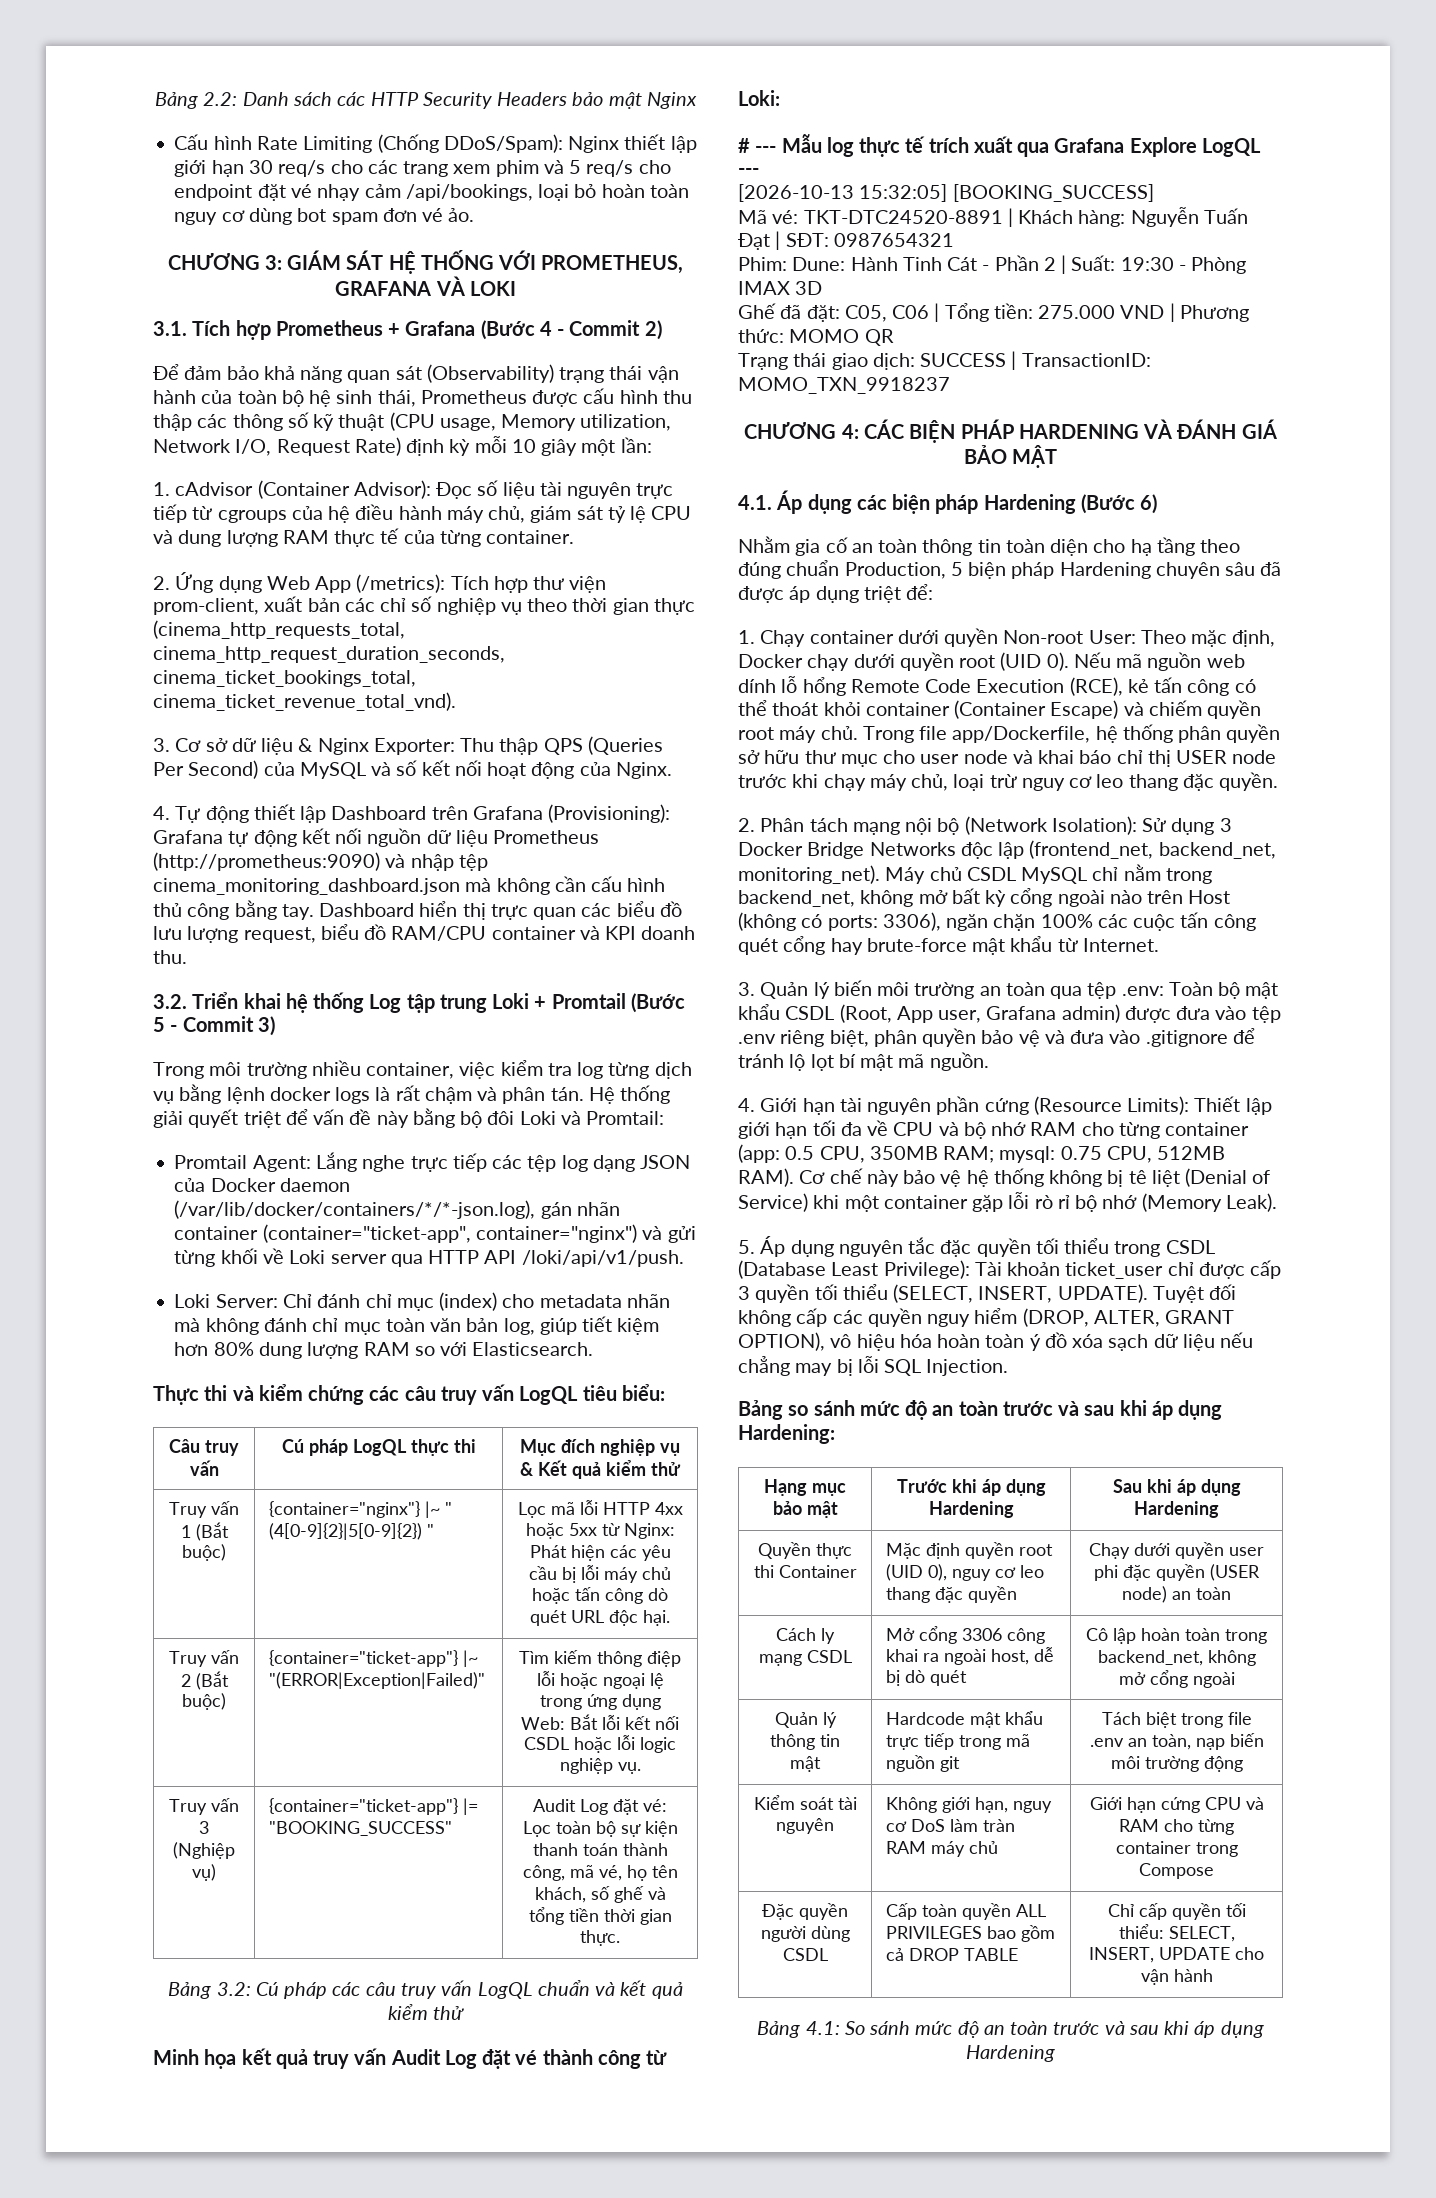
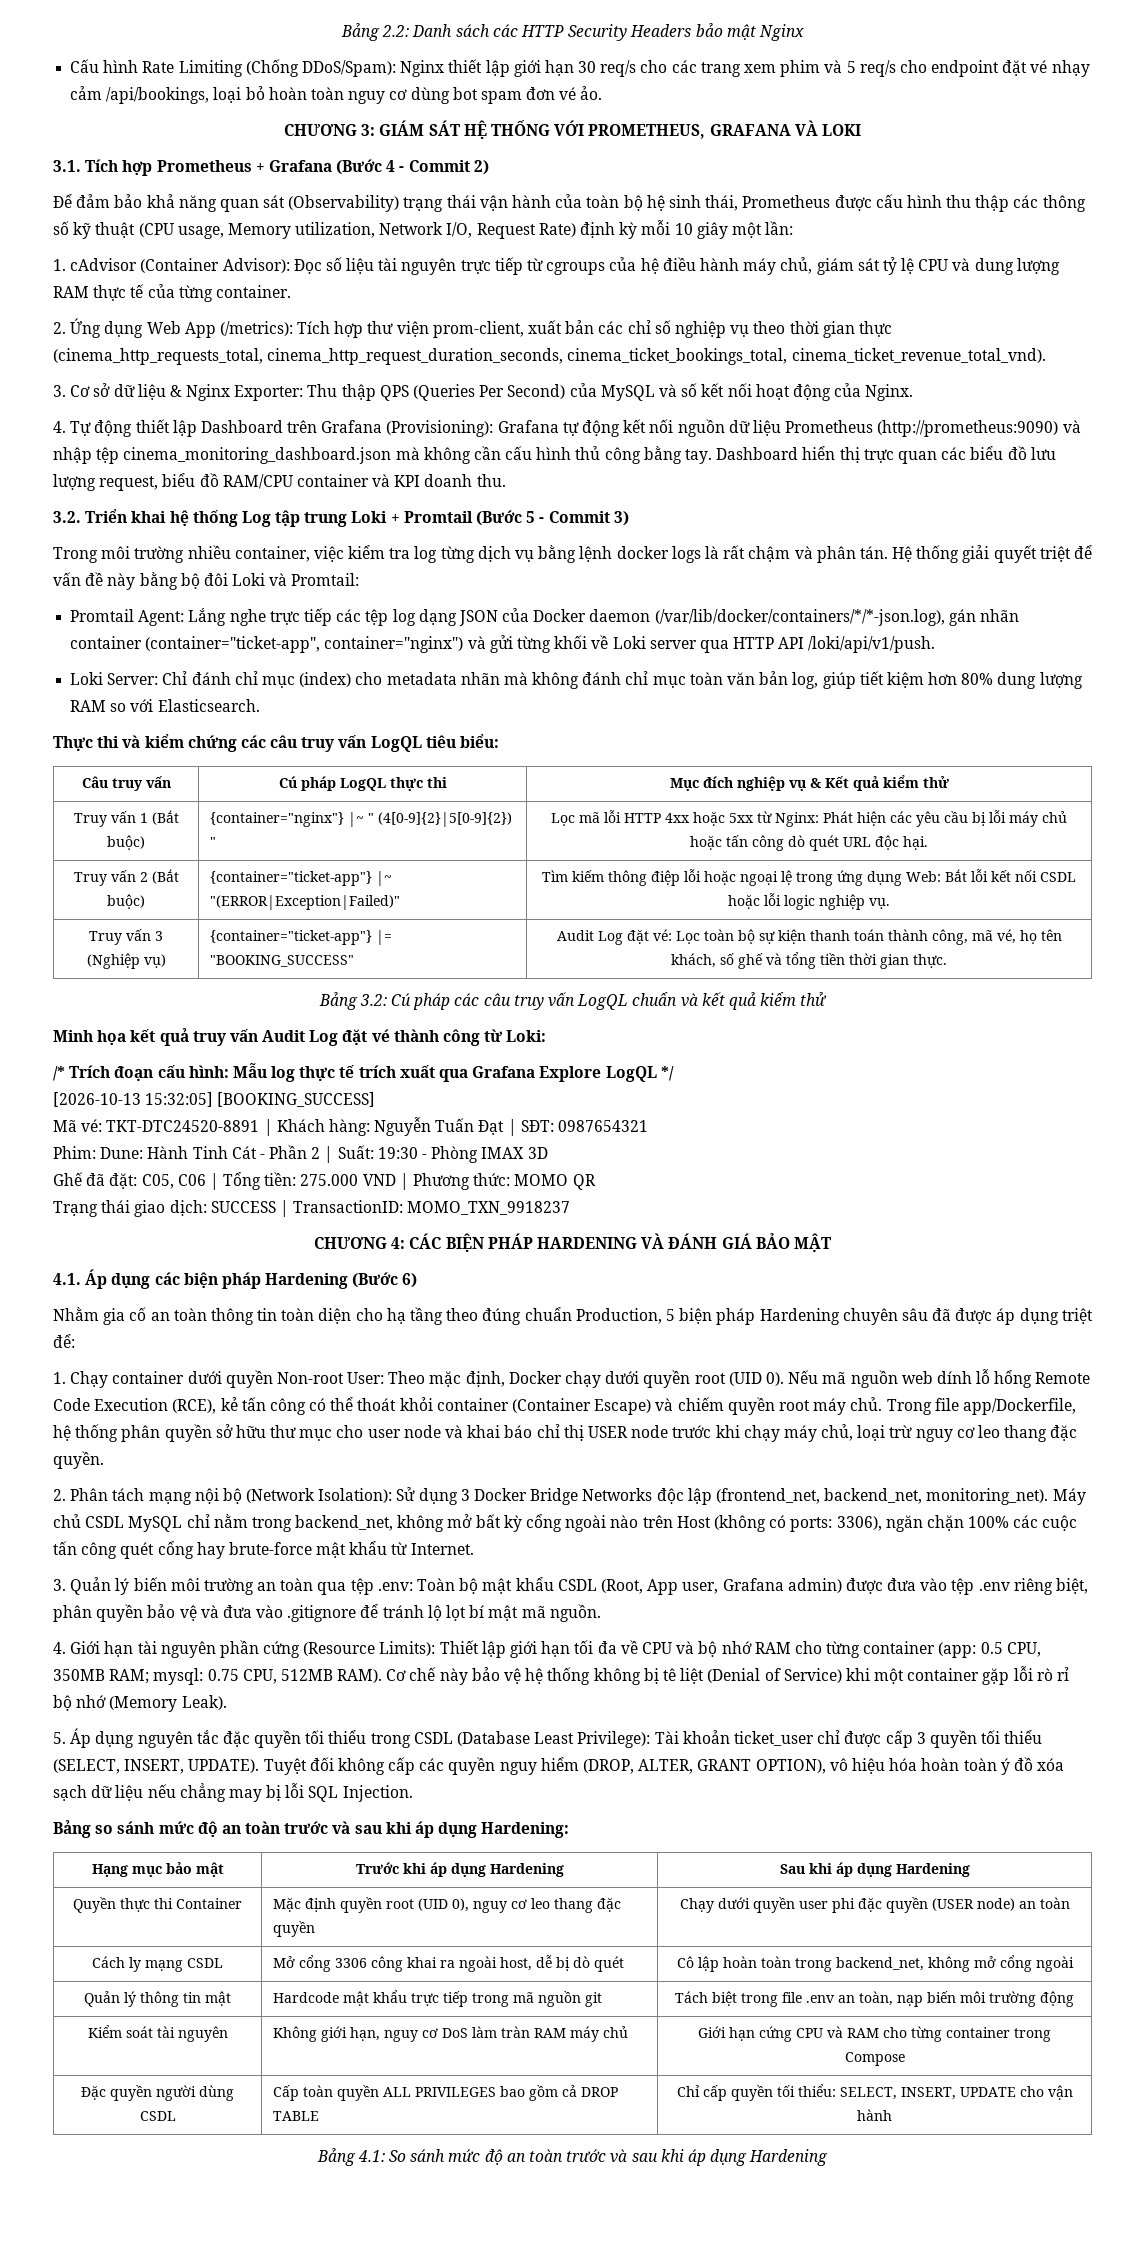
[738,138,777,153] # --- -> [53,1065,229,1081] /* Trích đoạn cấu hình:
[738,168,759,175] --- -> [660,1066,674,1081] */

